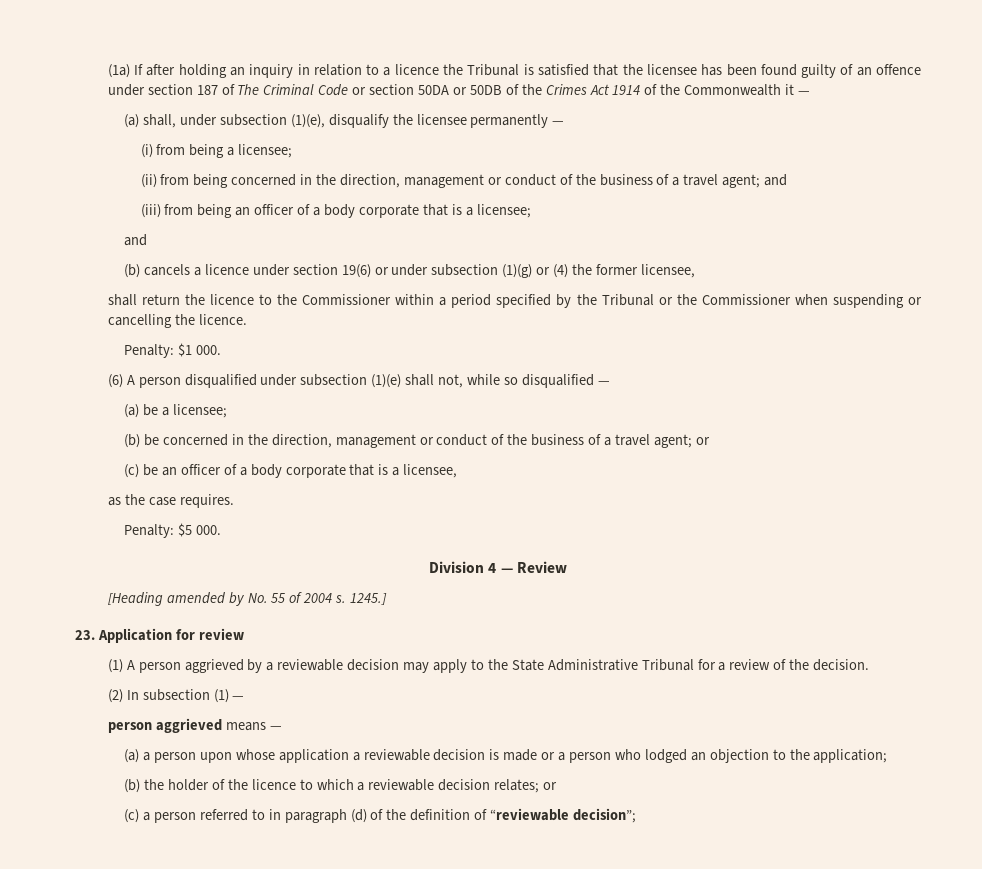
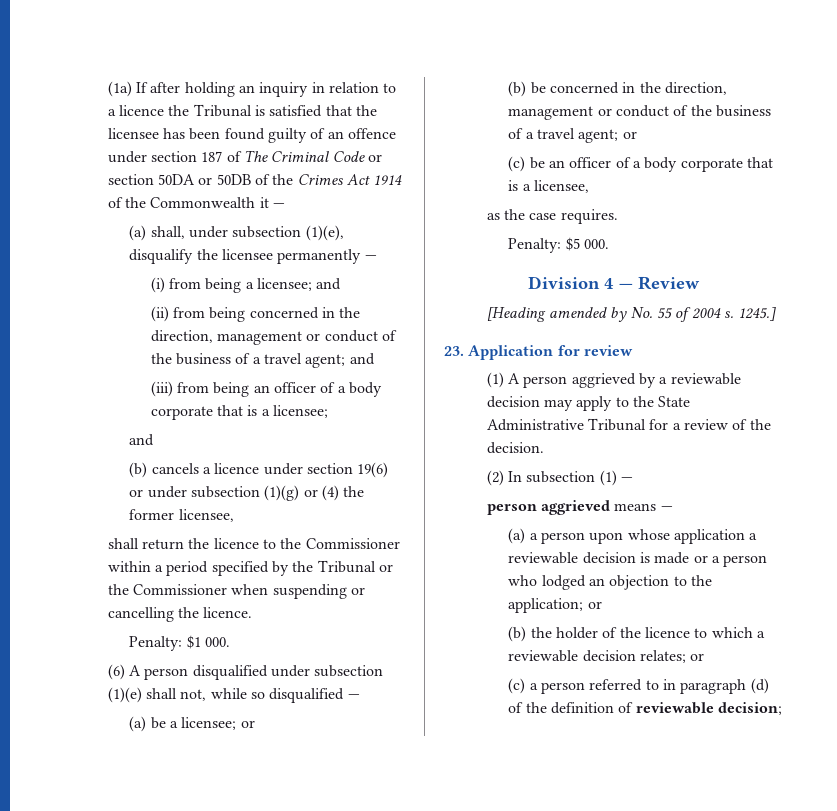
(293, 151) none -> [316,278,342,290] and
(227, 411) none -> [240,720,255,728] or
(888, 756) none -> [587,601,602,609] or
[490,808,637,823] “reviewable decision”; -> [635,702,782,715] reviewable decision;

